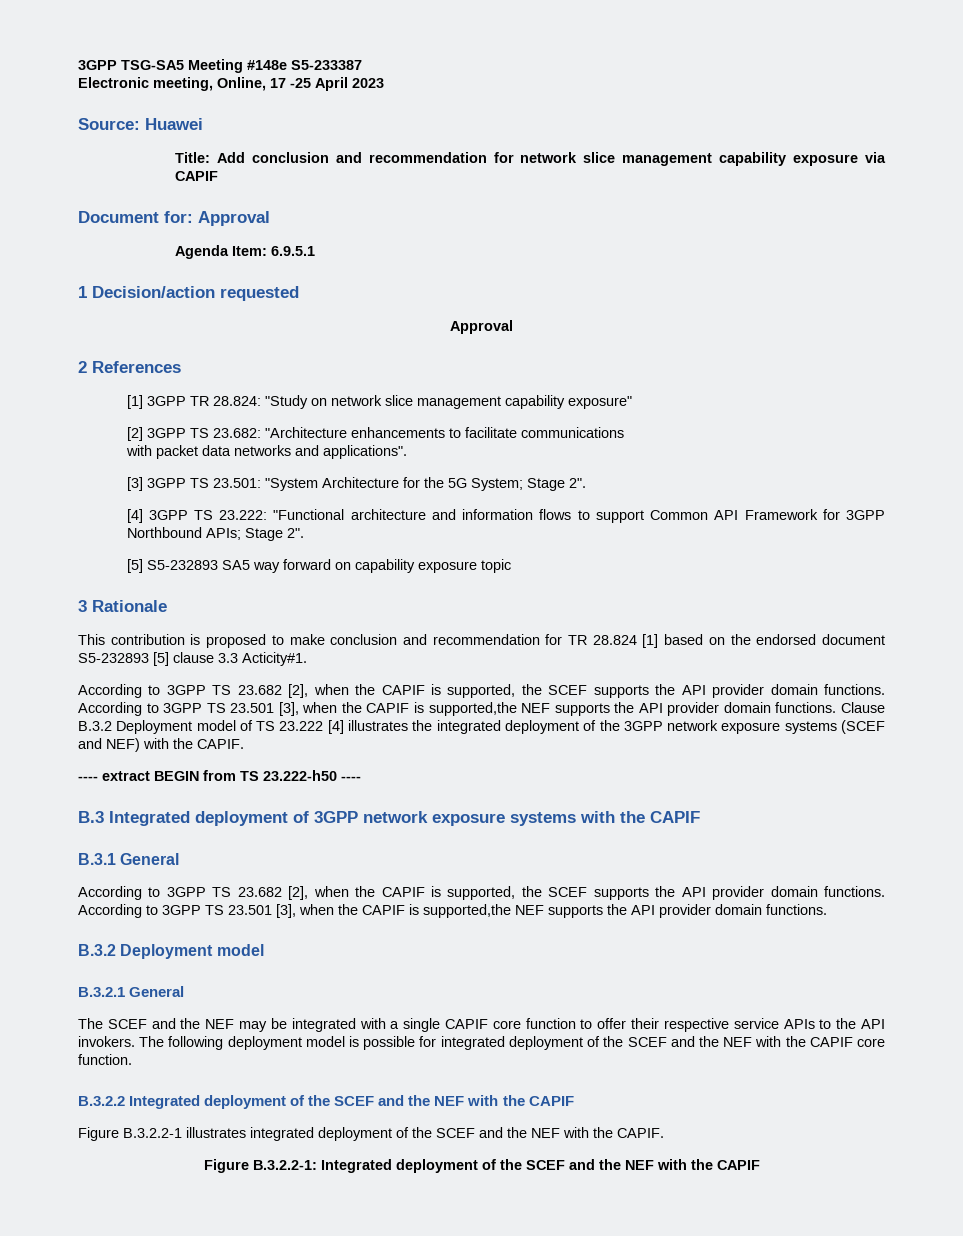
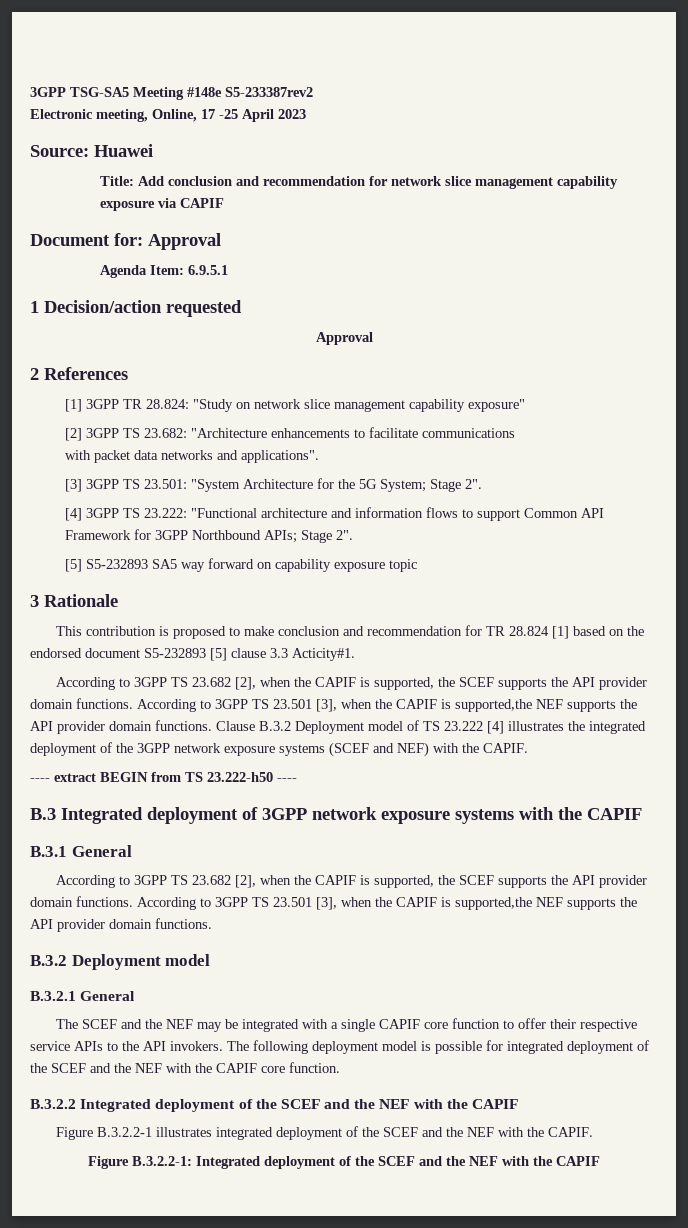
[291,60,362,70] S5-233387 -> [225,87,313,97] S5-233387rev2

